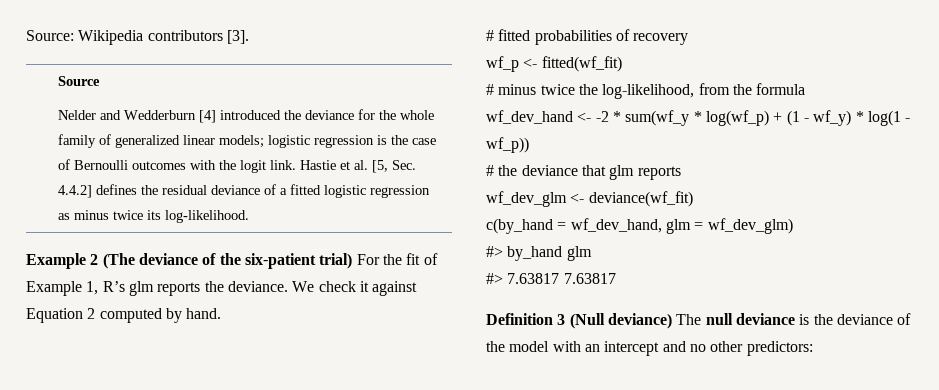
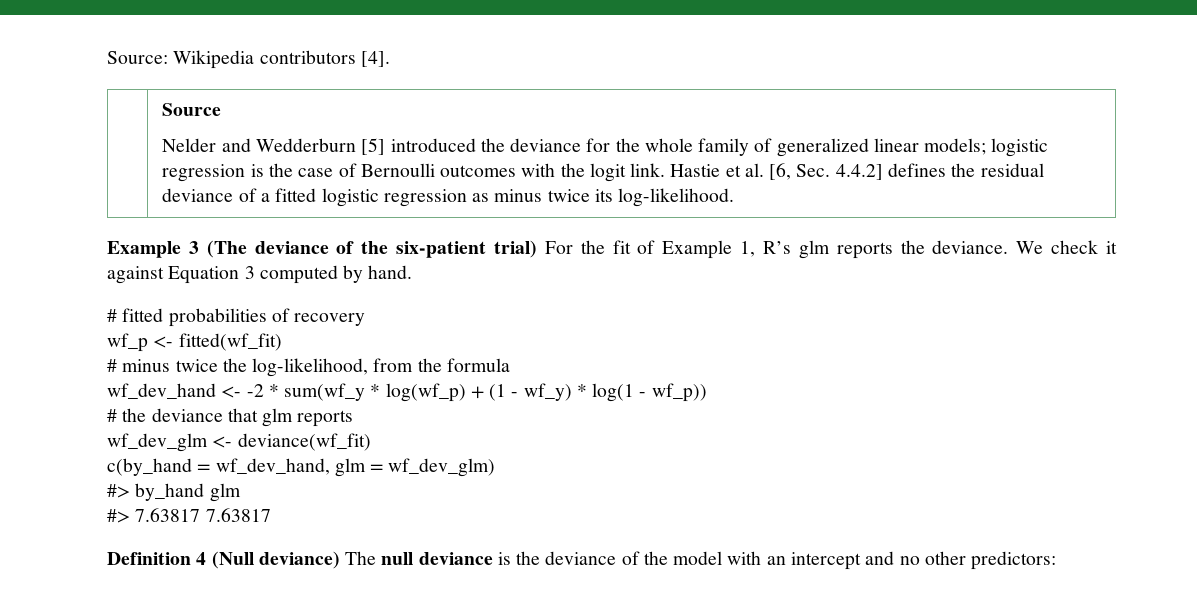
[226,30,249,44] [3]. -> [360,51,390,67] [4].
[199,110,217,123] [4] -> [361,138,386,155] [5]
[372,160,389,173] [5, -> [769,163,792,180] [6,
[90,254,99,265] 2 -> [188,241,199,254] 3
[87,308,96,319] 2 -> [244,266,255,279] 3
[557,314,566,325] 3 -> [196,552,207,565] 4

